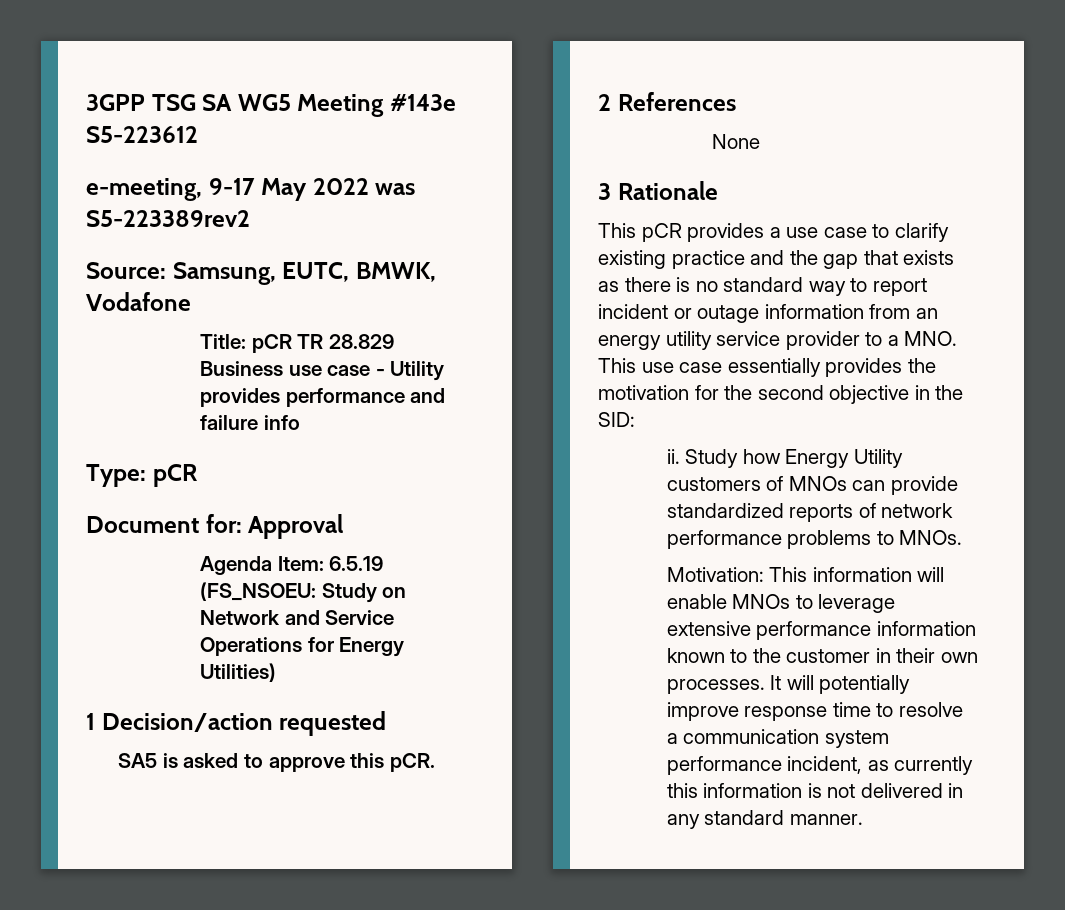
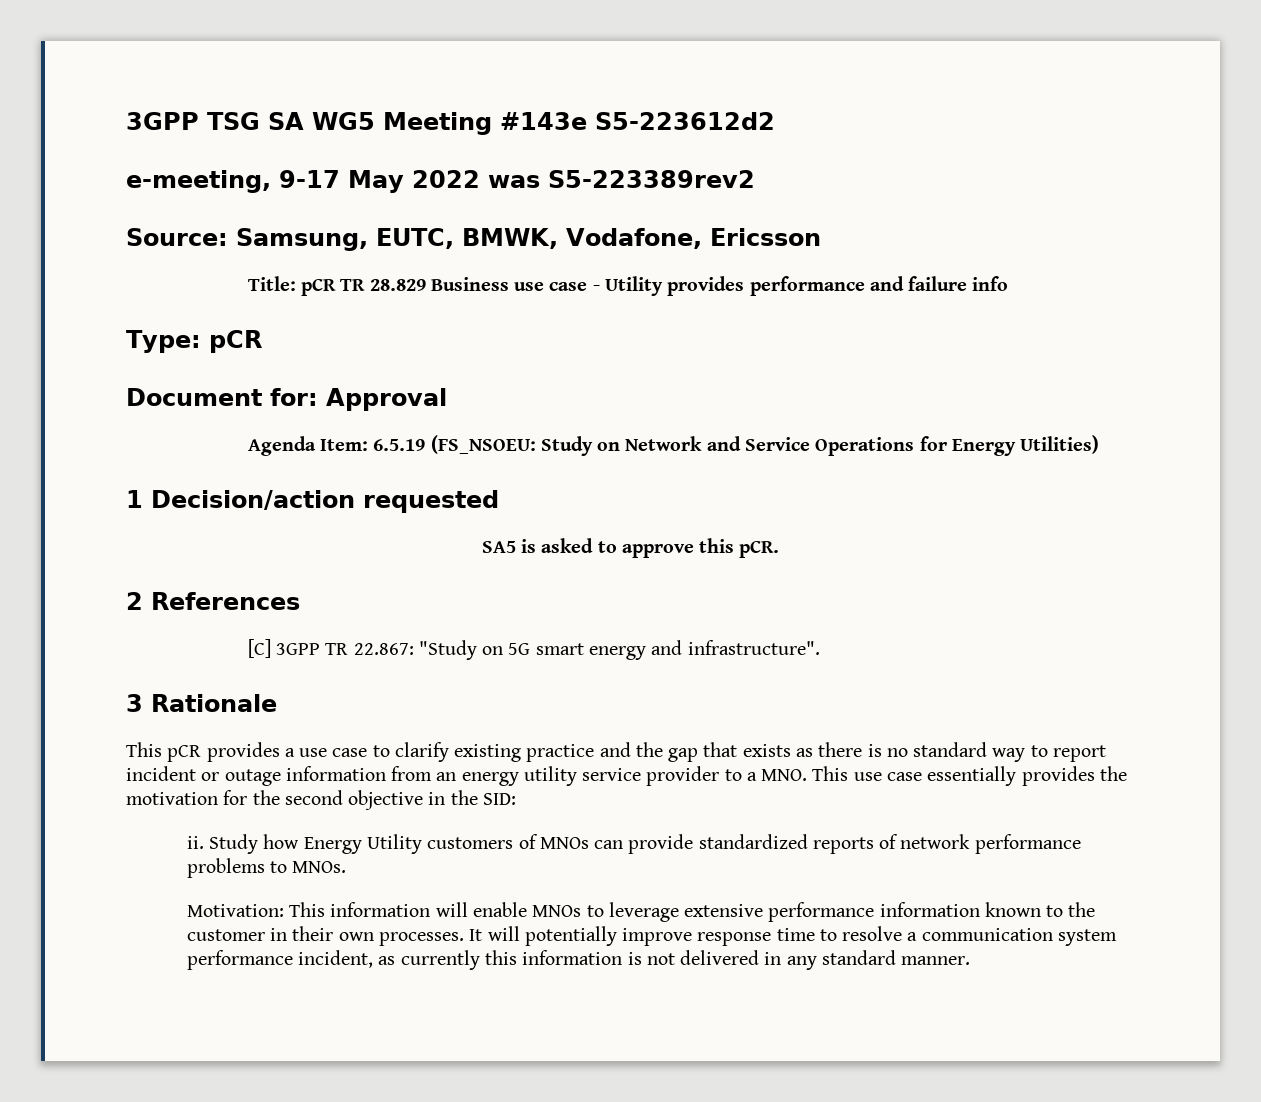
[86,126,198,143] S5-223612 -> [595,112,775,130] S5-223612d2
[86,292,191,311] Vodafone -> [566,228,821,249] Vodafone, Ericsson
[712,134,761,149] // None -> [247,639,820,660] // [C] 3GPP TR 22.867: "Study on 5G smart energy and infrastructure".

